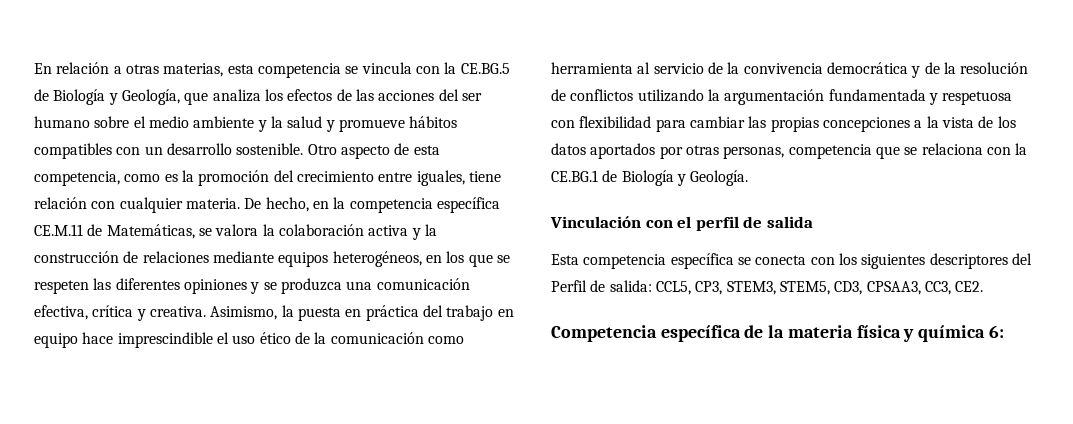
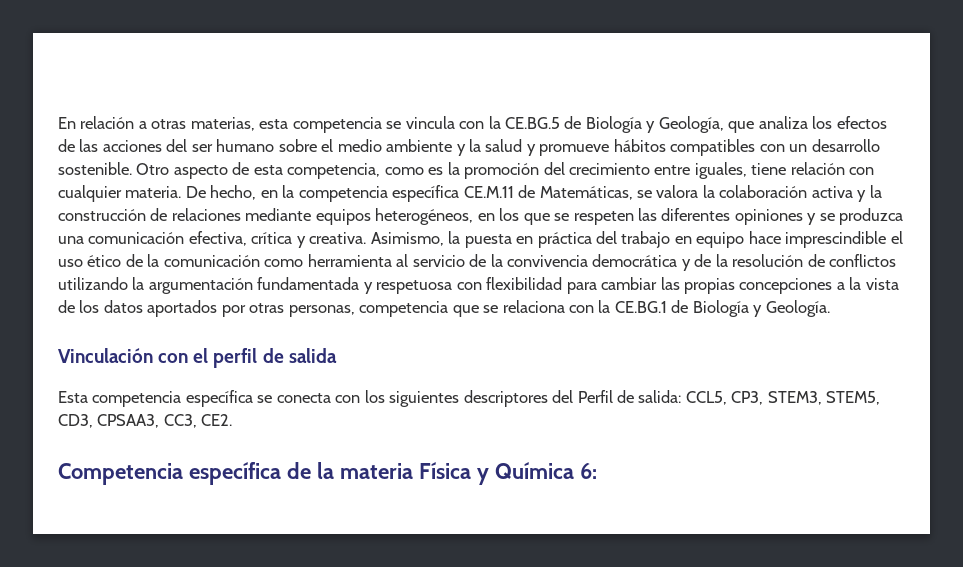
[856,325,986,342] física y química -> [418,462,574,485] Física y Química

